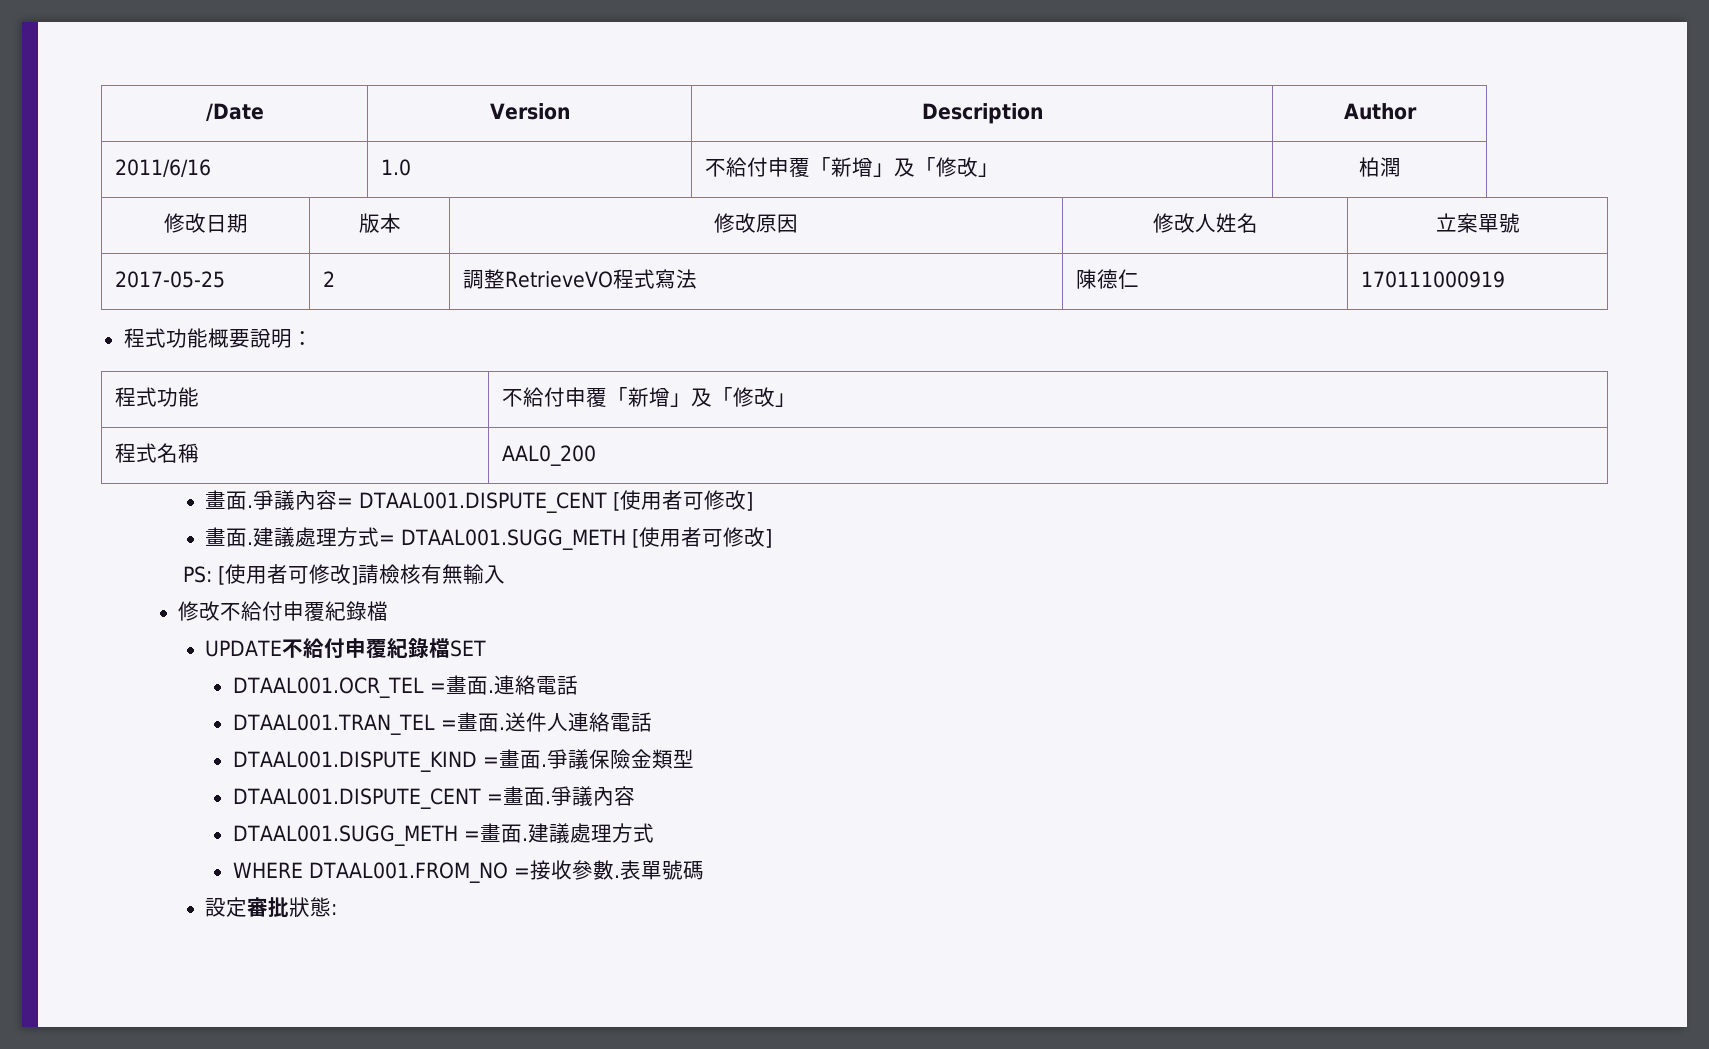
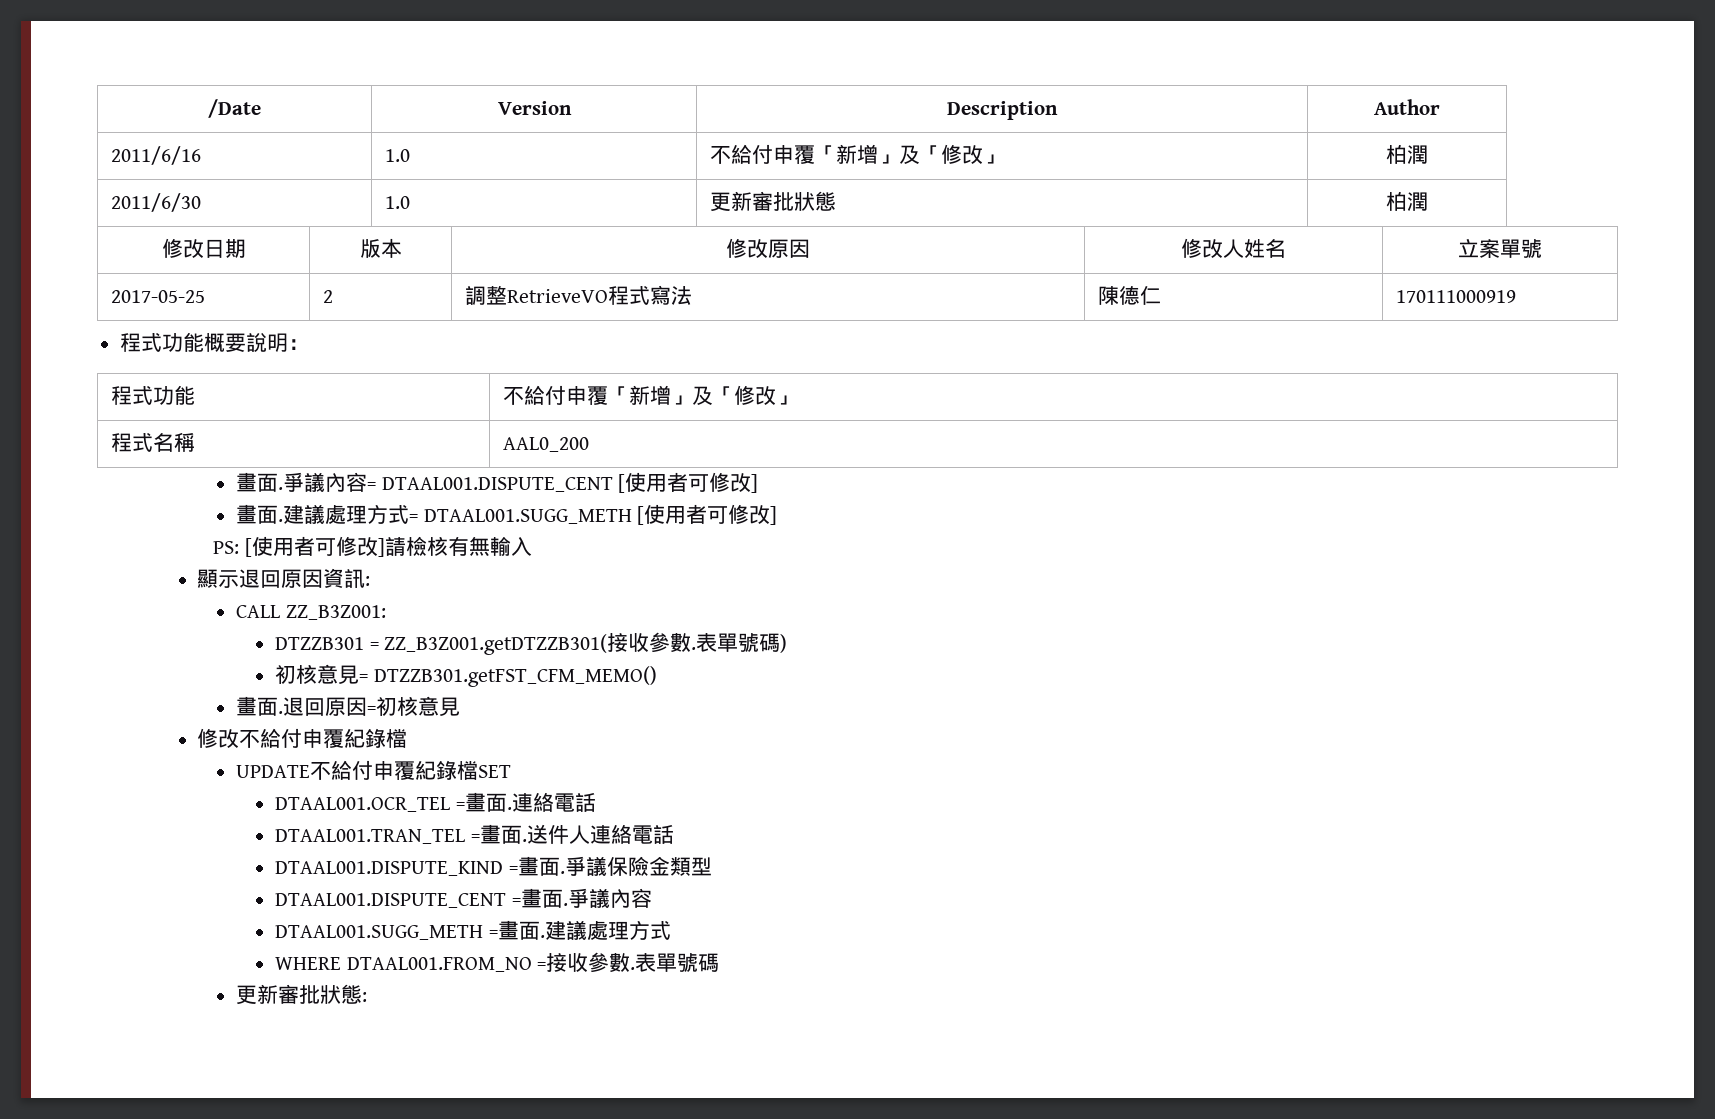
(1401, 167) none -> [111,193,202,212] [385,196,411,209] [710,191,837,212] [1386,191,1428,211] // 2011/6/30 | 1.0 | 更新審批狀態 | 柏潤
(505, 574) none -> [197,568,371,588] [236,605,386,620] [274,632,788,655] [274,664,657,687] [236,696,461,716] // 顯示退回原因資訊: // CALL ZZ_B3Z001: // DTZZB301 = ZZ_B3Z001.getDTZZB301(接收參數.表單號碼) // 初核意見= DTZZB301.getFST_CFM_MEMO() // 畫面.退回原因=初核意見
[205,897,248,917] 設定 -> [236,984,279,1005] 更新

